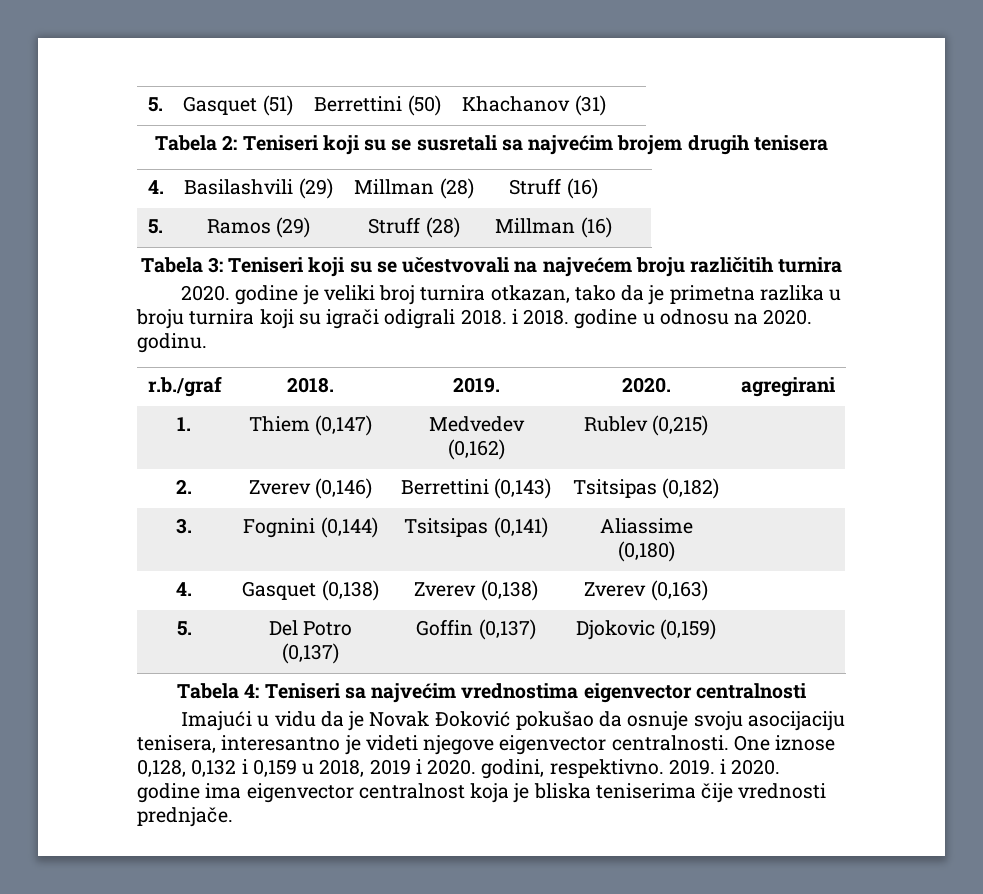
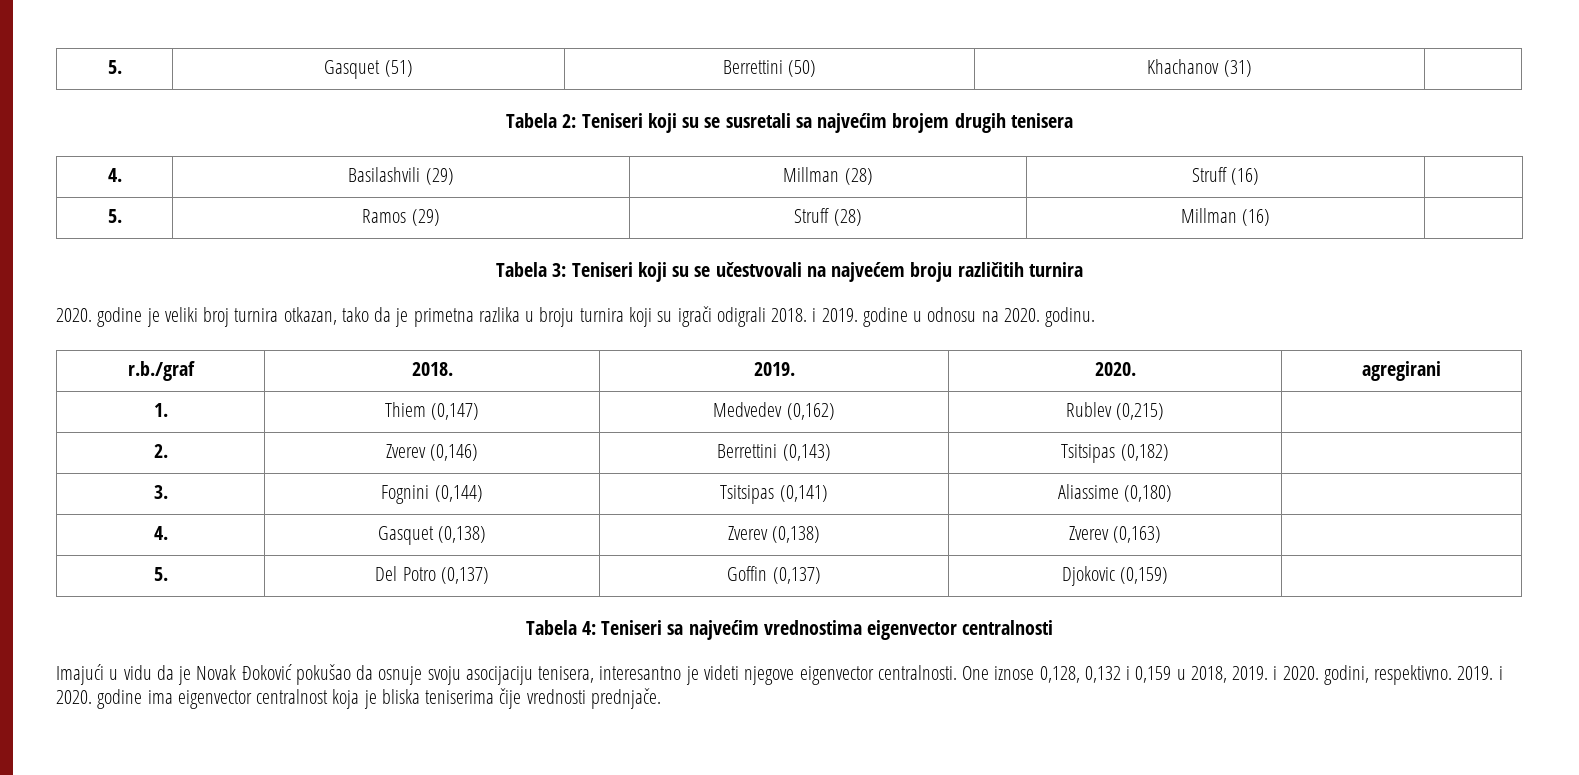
[523,309,570,325] 2018. -> [821,308,858,322] 2019.
[369,759,411,775] 2019 -> [1232,666,1269,680] 2019.

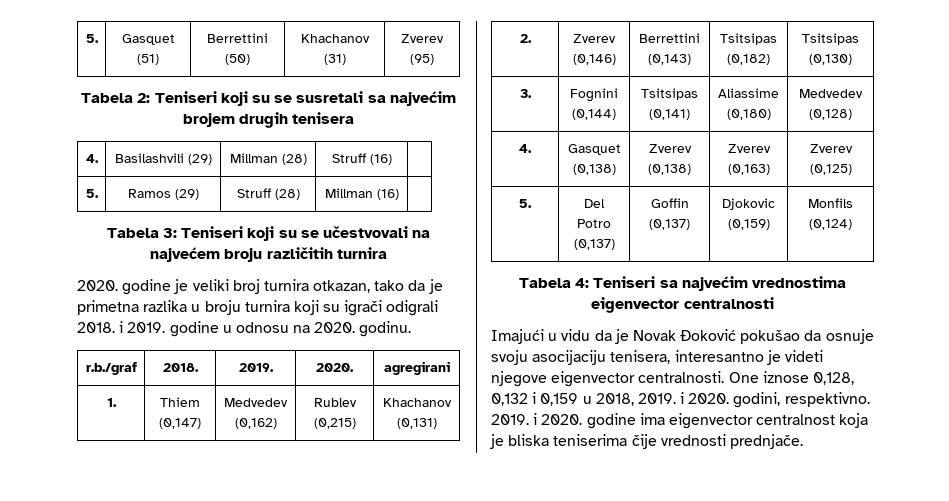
(1252, 68) none -> [401,34,444,43] [410,54,434,65] Zverev (95)
(1165, 411) none -> [382,398,452,407] [396,418,437,429] Khachanov (0,131)
(1169, 452) none -> [802,33,859,45] [809,54,852,65] Tsitsipas (0,130)
(1173, 493) none -> [799,89,863,98] [809,109,852,120] Medvedev (0,128)
(1162, 534) none -> [809,144,853,153] [809,164,852,175] Zverev (0,125)
(1169, 575) none -> [808,198,853,208] [809,219,852,230] Monfils (0,124)

